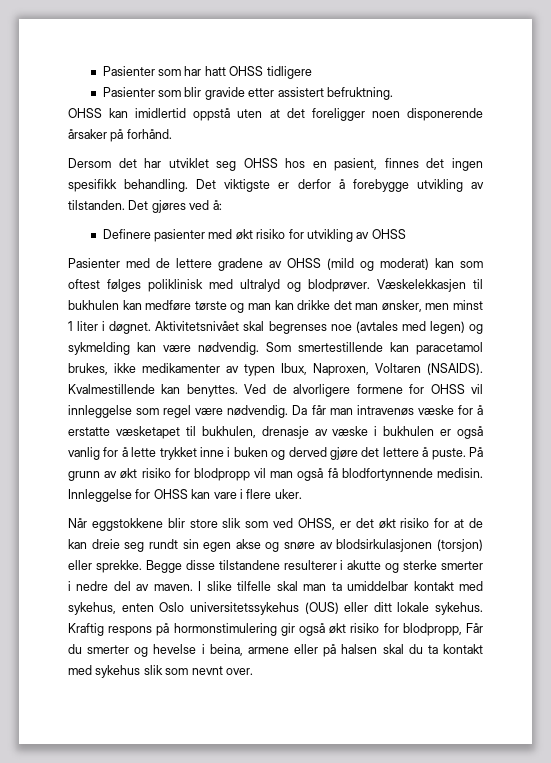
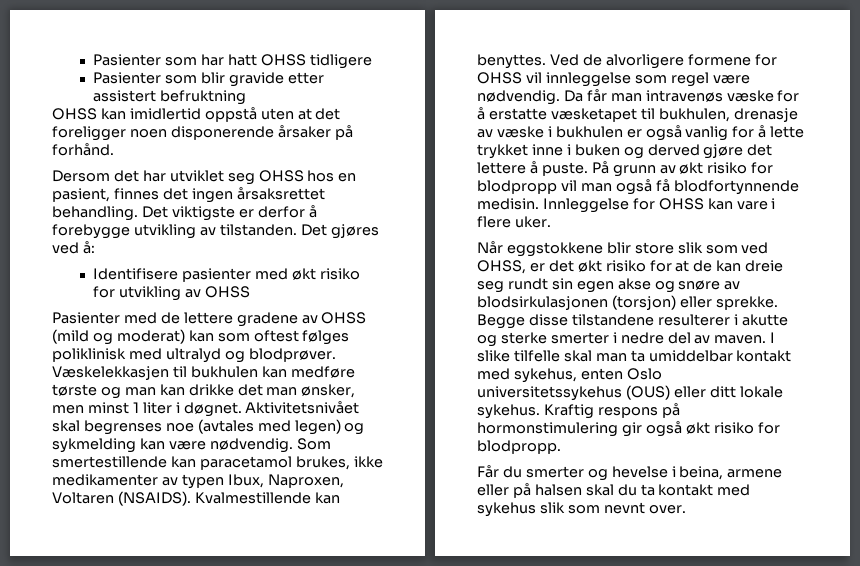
[326,87,393,100] befruktning. -> [159,90,246,105] befruktning
[68,179,117,192] spesifikk -> [236,187,325,200] årsaksrettet
[102,229,151,239] Definere -> [92,268,178,280] Identifisere
[402,623,462,636] blodpropp, -> [477,440,561,454] blodpropp. //

